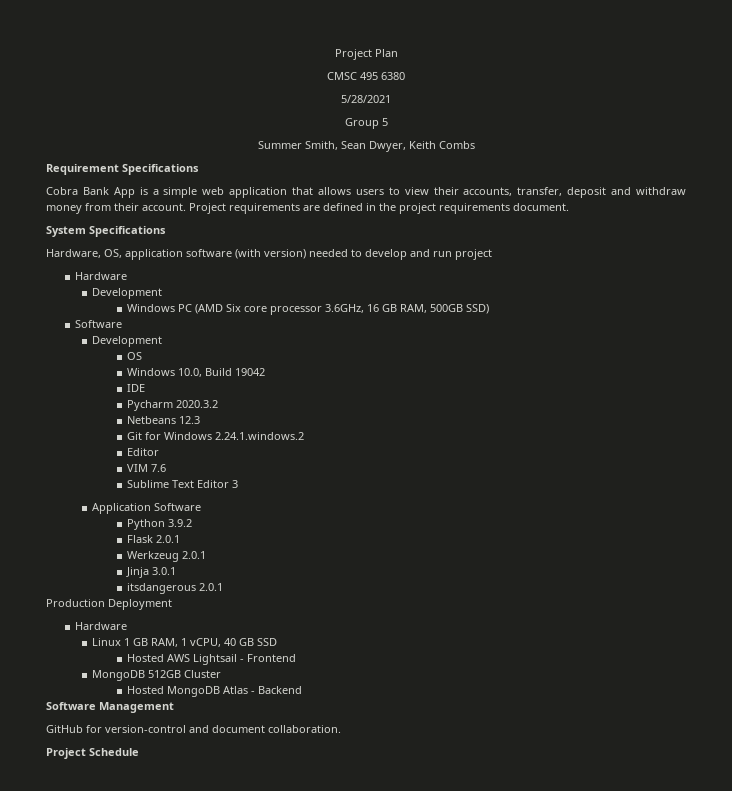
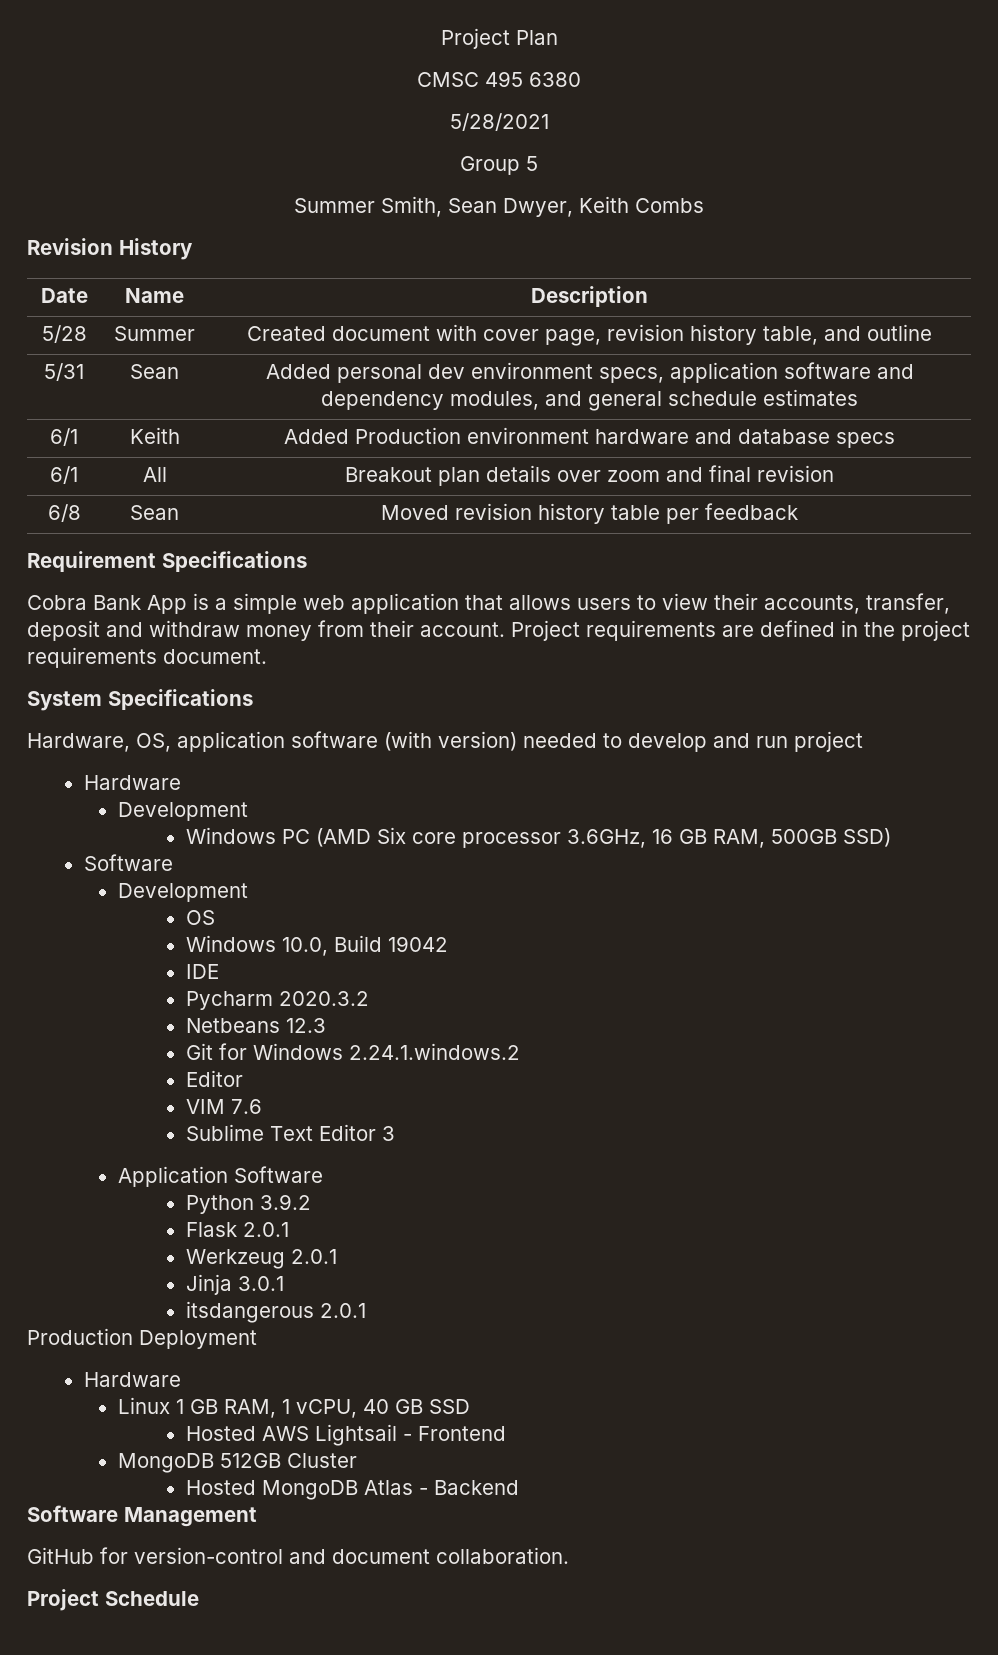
(475, 145) none -> [27,238,193,260] [40,288,88,303] [125,288,184,303] [531,286,648,307] [41,325,87,343] [114,326,195,341] [247,324,932,346] [44,363,84,381] [130,364,179,379] [265,362,914,383] [321,389,858,411] [50,428,78,446] [129,427,180,444] [284,427,895,448] [50,466,78,484] [142,467,167,482] [345,465,834,486] [47,504,81,522] [130,505,179,520] [381,503,798,524] // Revision History // Date | Name | Description // 5/28 | Summer | Created document with cover page, revision history table, and outline // 5/31 | Sean | Added personal dev environment specs, application software and dependency modules, and general schedule estimates // 6/1 | Keith | Added Production environment hardware and database specs // 6/1 | All | Breakout plan details over zoom and final revision // 6/8 | Sean | Moved revision history table per feedback

